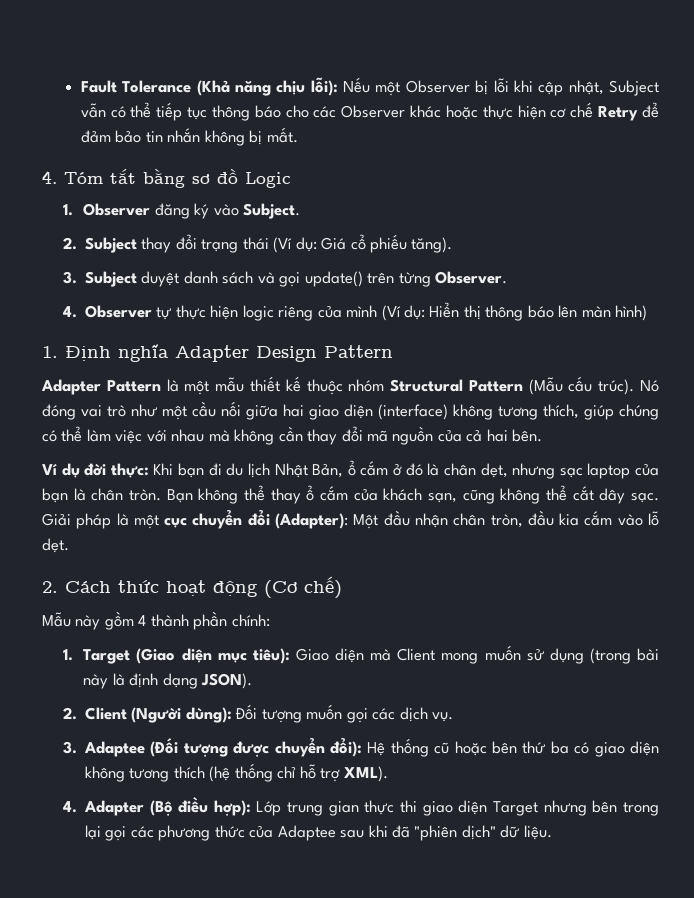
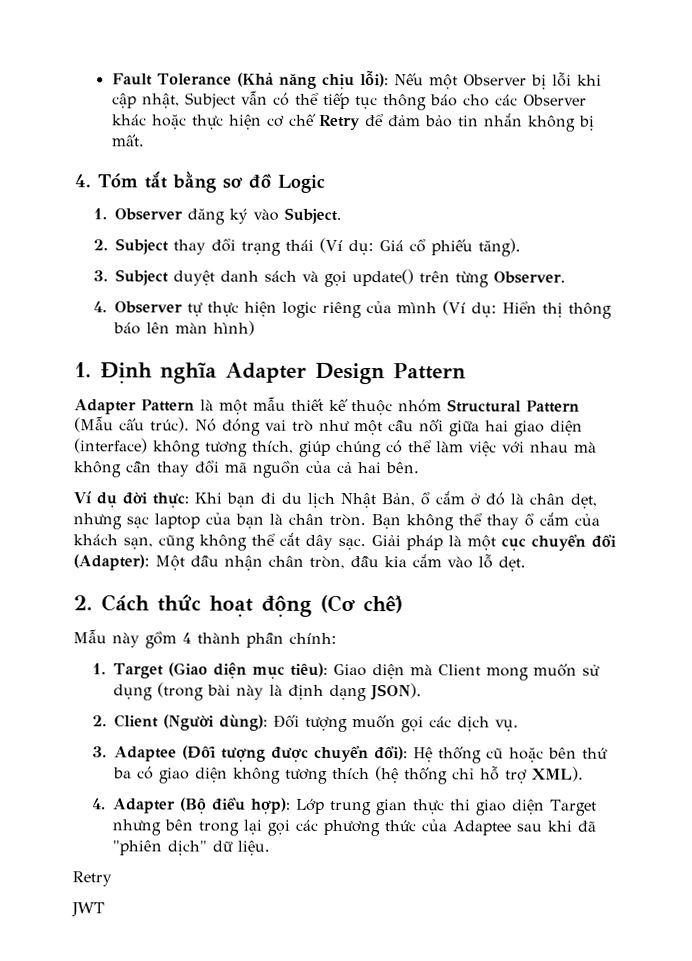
(552, 832) none -> [72,871,112,887] [71,902,105,918] // Retry // JWT

